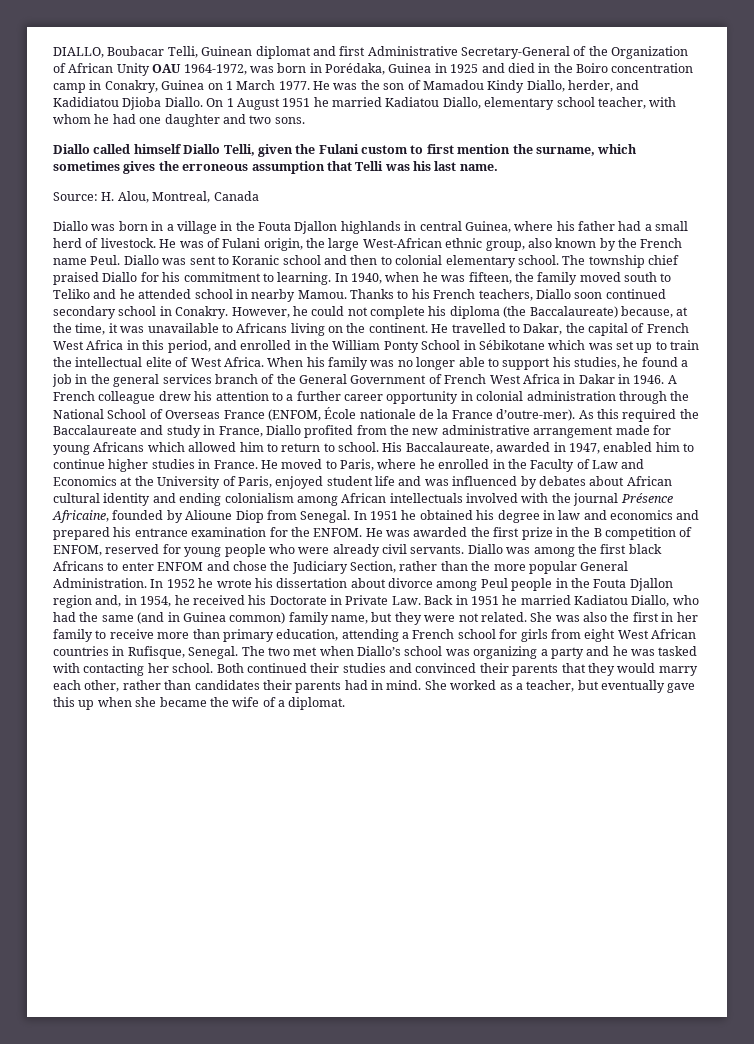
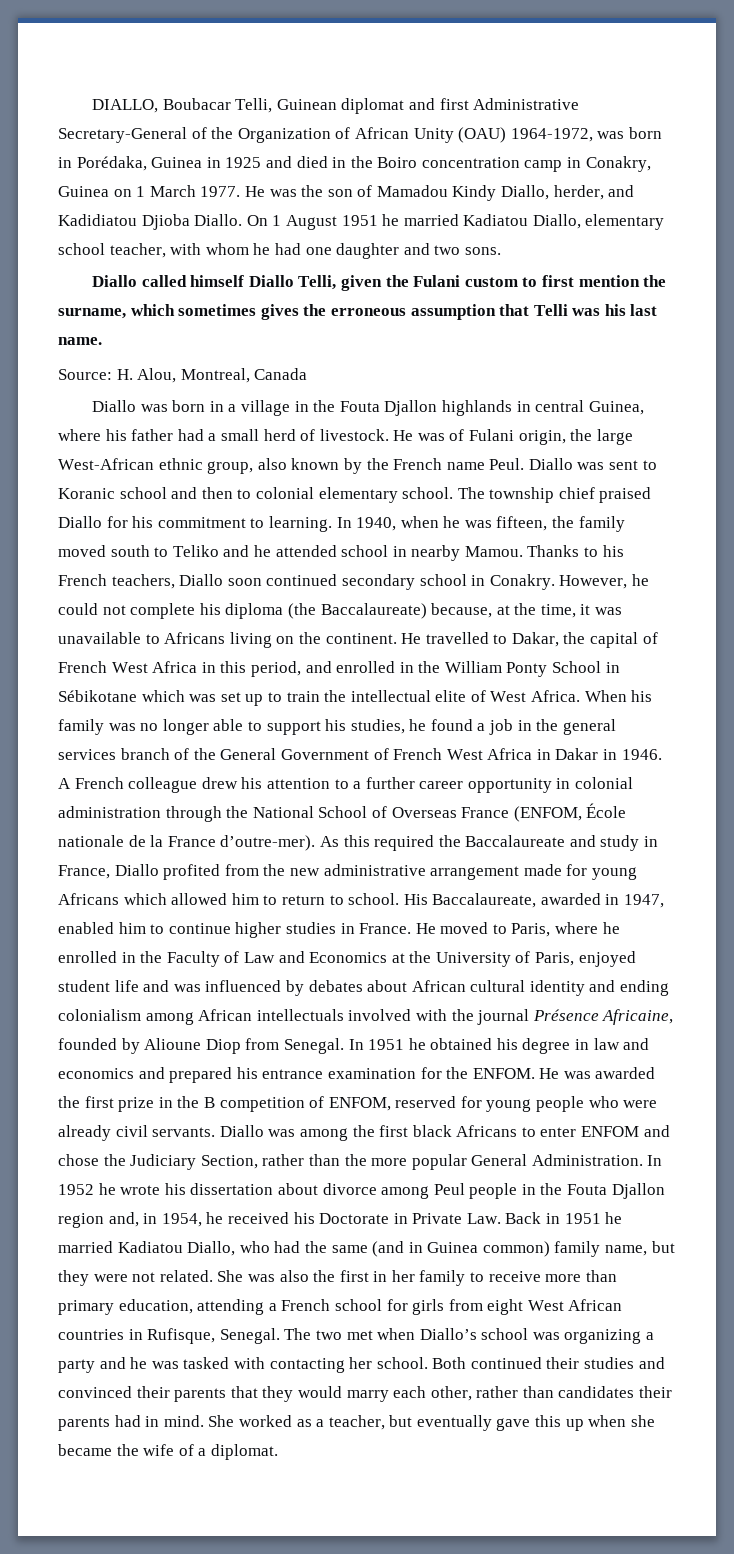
[152,64,182,73] OAU -> [458,127,507,143] (OAU)

